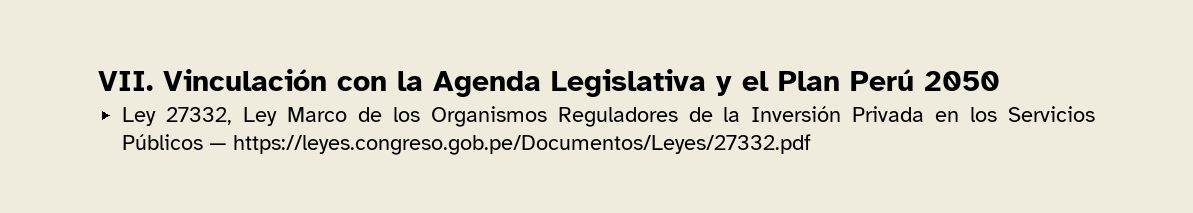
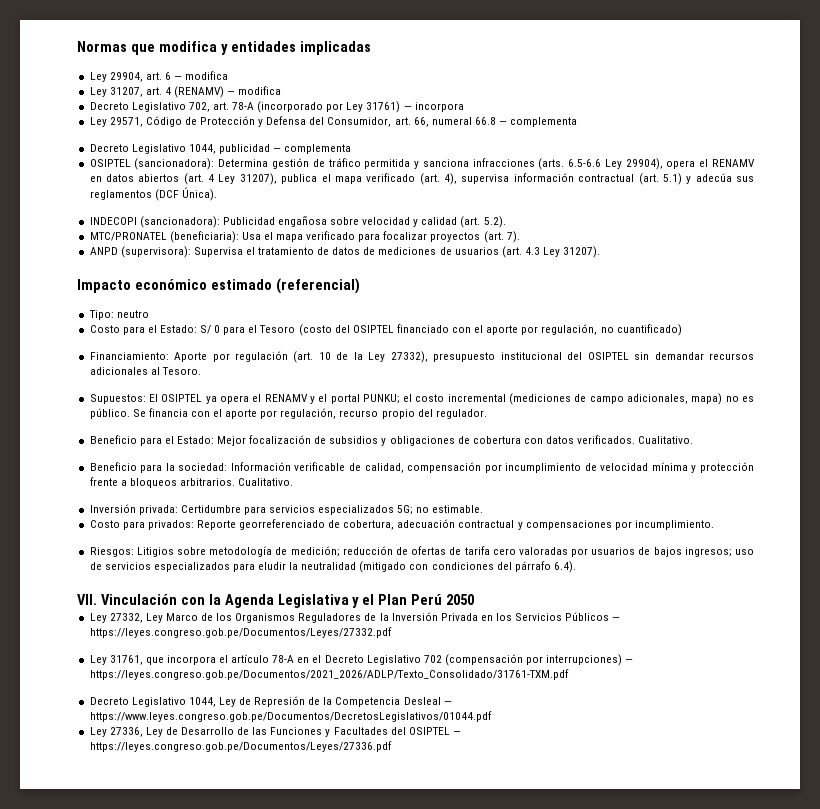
(98, 81) none -> [77,41,371,55] [89,71,229,82] [89,86,282,98] [89,101,464,113] [89,116,578,127] [89,144,352,154] [89,158,756,170] [89,173,754,185] [89,187,217,201] [89,216,506,228] [89,231,520,243] [89,246,601,258] [77,278,360,294] [88,310,149,320] [89,324,682,336] [89,351,755,363] [89,367,201,375] [89,393,754,405] [89,408,487,419] [89,435,694,446] [89,462,754,473] [89,477,294,488] [89,504,484,515] [89,519,714,530] [89,546,755,557] [89,561,576,573] Normas que modifica y entidades implicadas // Ley 29904, art. 6 — modifica // Ley 31207, art. 4 (RENAMV) — modifica // Decreto Legislativo 702, art. 78-A (incorporado por Ley 31761) — incorpora // Ley 29571, Código de Protección y Defensa del Consumidor, art. 66, numeral 66.8 — complementa // Decreto Legislativo 1044, publicidad — complementa // OSIPTEL (sancionadora): Determina gestión de tráfico permitida y sanciona infracciones (arts. 6.5-6.6 Ley 29904), opera el RENAMV en datos abiertos (art. 4 Ley 31207), publica el mapa verificado (art. 4), supervisa información contractual (art. 5.1) y adecúa sus reglamentos (DCF Única). // INDECOPI (sancionadora): Publicidad engañosa sobre velocidad y calidad (art. 5.2). // MTC/PRONATEL (beneficiaria): Usa el mapa verificado para focalizar proyectos (art. 7). // ANPD (supervisora): Supervisa el tratamiento de datos de mediciones de usuarios (art. 4.3 Ley 31207). // Impacto económico estimado (referencial) // Tipo: neutro // Costo para el Estado: S/ 0 para el Tesoro (costo del OSIPTEL financiado con el aporte por regulación, no cuantificado) // Financiamiento: Aporte por regulación (art. 10 de la Ley 27332), presupuesto institucional del OSIPTEL sin demandar recursos adicionales al Tesoro. // Supuestos: El OSIPTEL ya opera el RENAMV y el portal PUNKU; el costo incremental (mediciones de campo adicionales, mapa) no es público. Se financia con el aporte por regulación, recurso propio del regulador. // Beneficio para el Estado: Mejor focalización de subsidios y obligaciones de cobertura con datos verificados. Cualitativo. // Beneficio para la sociedad: Información verificable de calidad, compensación por incumplimiento de velocidad mínima y protección frente a bloqueos arbitrarios. Cualitativo. // Inversión privada: Certidumbre para servicios especializados 5G; no estimable. // Costo para privados: Reporte georreferenciado de cobertura, adecuación contractual y compensaciones por incumplimiento. // Riesgos: Litigios sobre metodología de medición; reducción de ofertas de tarifa cero valoradas por usuarios de bajos ingresos; uso de servicios especializados para eludir la neutralidad (mitigado con condiciones del párrafo 6.4). //
(812, 144) none -> [89,654,634,666] [89,669,569,680] [89,696,452,707] [89,711,492,722] [89,727,461,737] [89,741,392,752] // Ley 31761, que incorpora el artículo 78-A en el Decreto Legislativo 702 (compensación por interrupciones) — https://leyes.congreso.gob.pe/Documentos/2021_2026/ADLP/Texto_Consolidado/31761-TXM.pdf // Decreto Legislativo 1044, Ley de Represión de la Competencia Desleal — https://www.leyes.congreso.gob.pe/Documentos/DecretosLegislativos/01044.pdf // Ley 27336, Ley de Desarrollo de las Funciones y Facultades del OSIPTEL — https://leyes.congreso.gob.pe/Documentos/Leyes/27336.pdf

